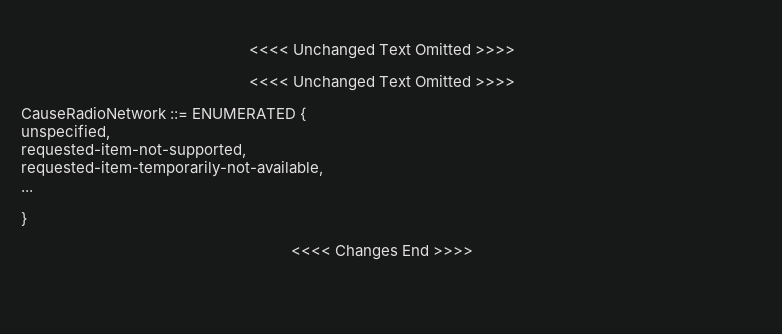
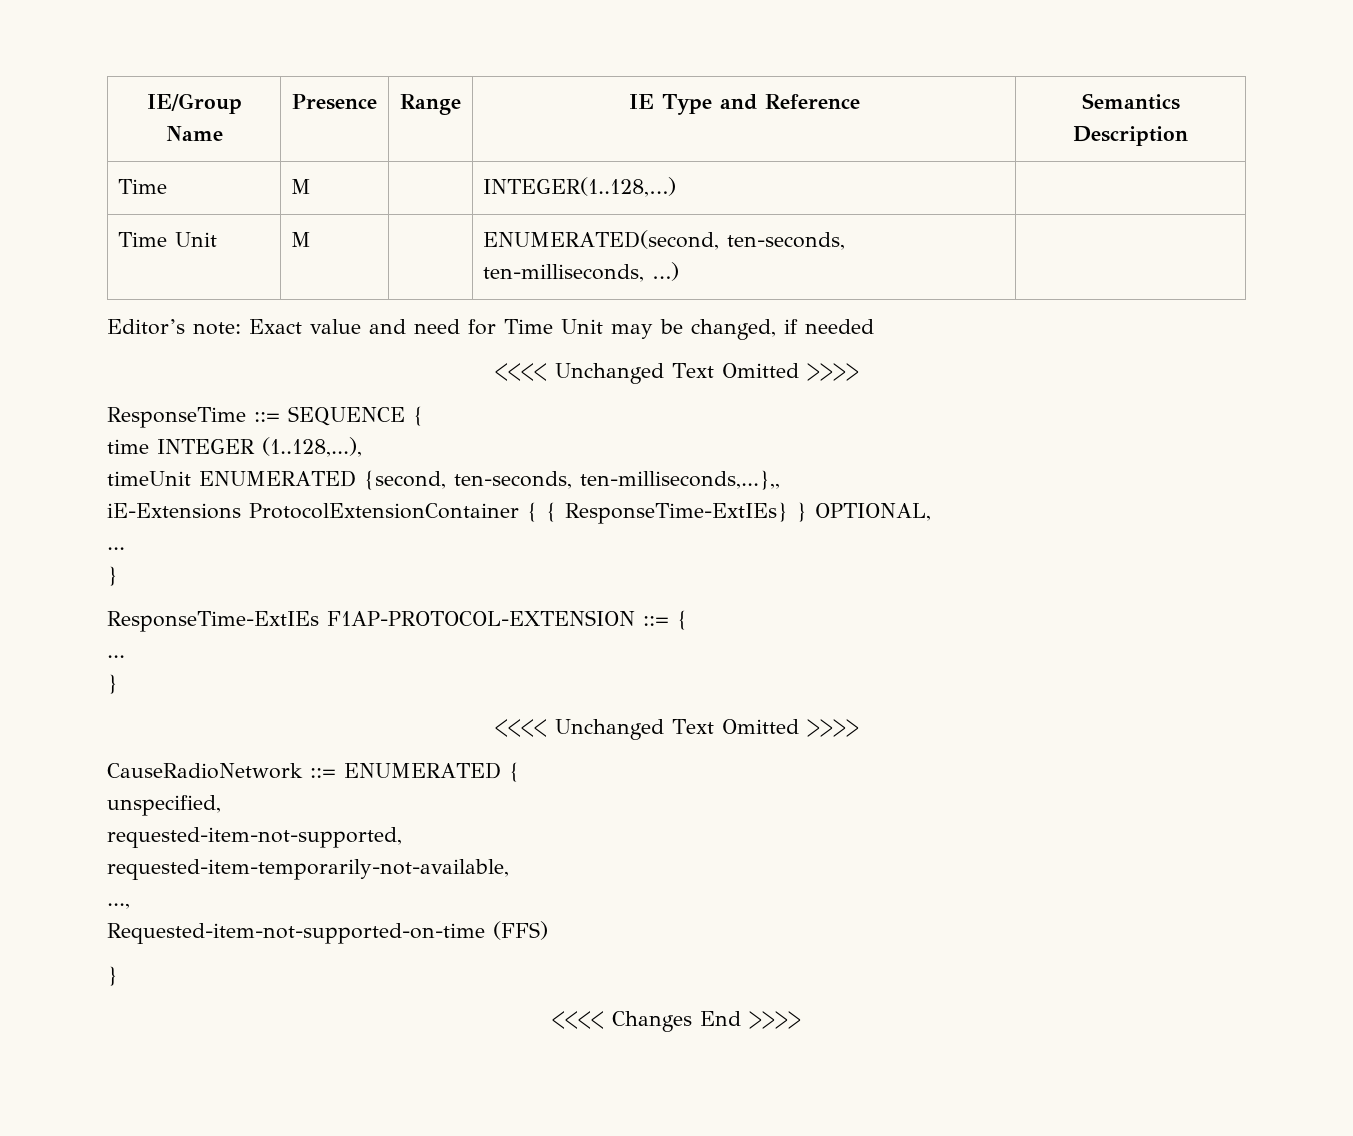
[248,42,516,59] <<<< Unchanged Text Omitted >>>> -> [146,93,242,114] [165,126,223,141] [292,94,377,110] [400,94,461,115] [628,94,860,115] [1081,93,1180,110] [1073,126,1188,146] [117,179,167,194] [290,179,311,194] [482,177,676,197] [117,232,217,247] [290,232,311,247] [482,230,845,250] [482,262,679,282] [107,319,874,340] [494,363,859,384] [107,406,424,428] [107,437,362,457] [107,470,780,490] [107,502,931,524] [107,547,125,550] [107,566,118,586] [107,610,688,632] [107,655,125,658] [107,674,118,694] IE/Group Name | Presence | Range | IE Type and Reference | Semantics Description // Time | M | | INTEGER(1..128,…) | // Time Unit | M | | ENUMERATED(second, ten-seconds, ten-milliseconds, …) | // Editor’s note: Exact value and need for Time Unit may be changed, if needed // <<<< Unchanged Text Omitted >>>> // ResponseTime ::= SEQUENCE { // time INTEGER (1..128,...), // timeUnit ENUMERATED {second, ten-seconds, ten-milliseconds,...},, // iE-Extensions ProtocolExtensionContainer { { ResponseTime-ExtIEs} } OPTIONAL, // ... // } // ResponseTime-ExtIEs F1AP-PROTOCOL-EXTENSION ::= { // ... // }
[21,190,33,192] ... -> [107,903,130,909] [107,921,548,944] ..., // Requested-item-not-supported-on-time (FFS)

